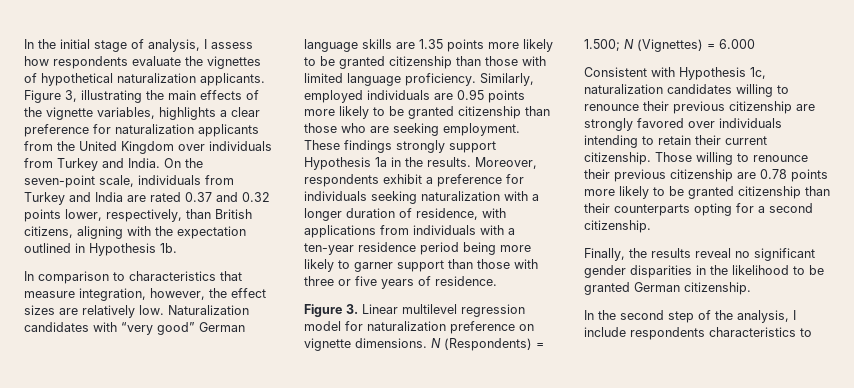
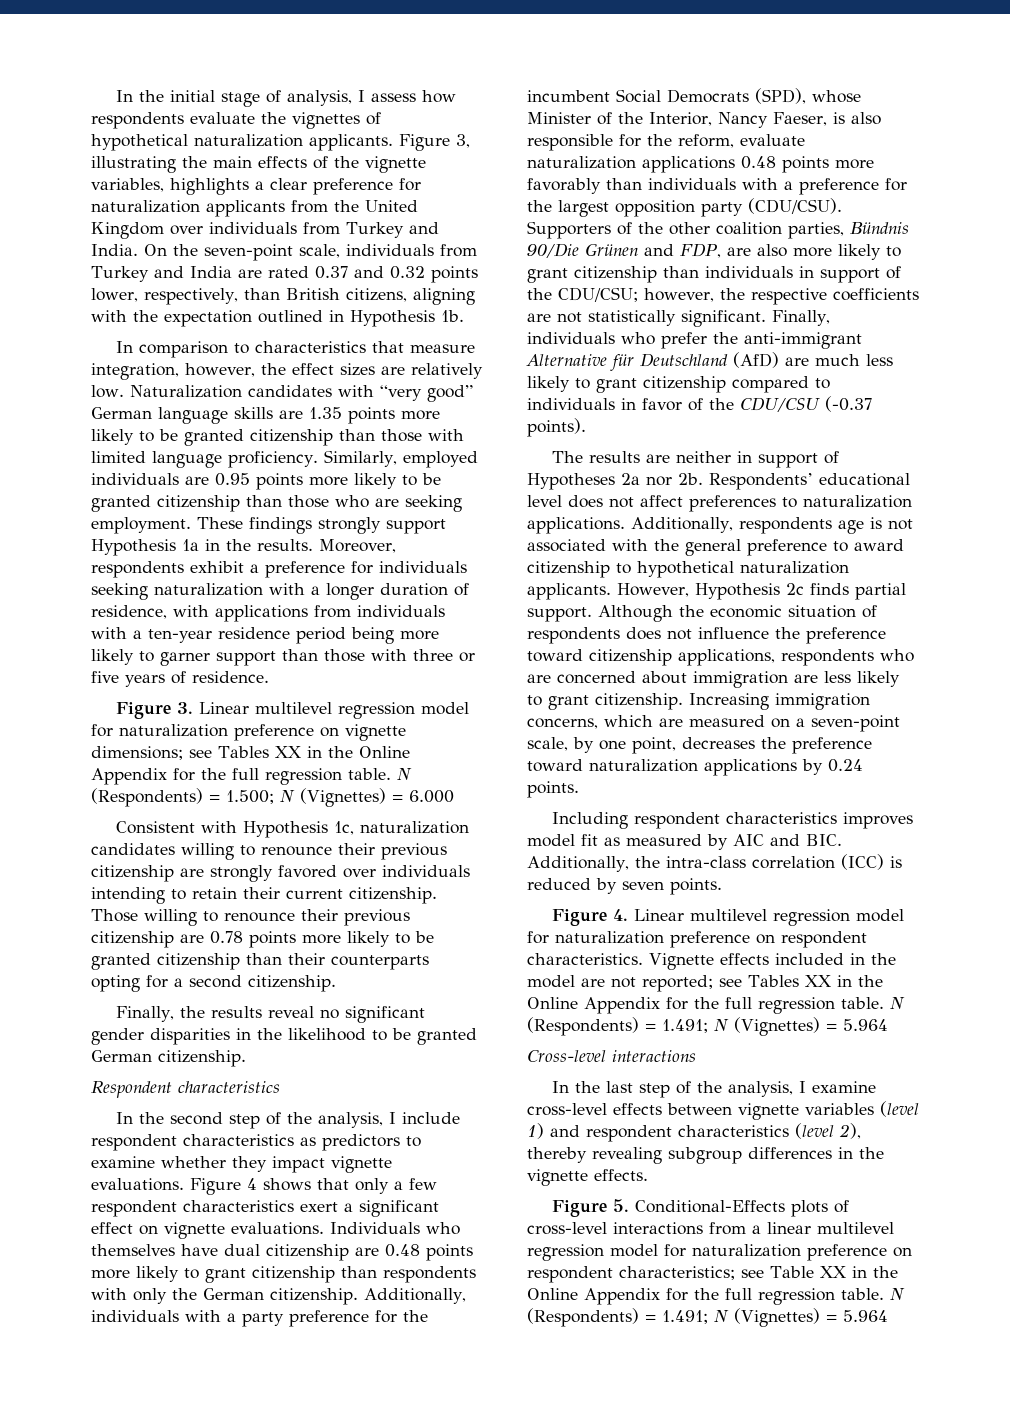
[355,338,427,348] dimensions. -> [91,746,410,760] [91,768,391,785] dimensions; see Tables XX in the Online Appendix for the full regression table.
(751, 288) none -> [91,1081,280,1098] // Respondent characteristics
[630,327,812,340] respondents characteristics to -> [91,1134,421,1151] [91,1156,392,1173] [91,1178,437,1195] [91,1200,439,1217] [91,1222,460,1239] [91,1244,473,1261] [91,1266,476,1283] [91,1288,466,1305] [91,1310,428,1327] [527,88,861,104] [527,112,881,128] [527,134,805,151] [527,156,874,173] [527,178,907,195] [527,198,842,217] [527,221,909,239] [527,243,901,260] [527,266,901,283] [527,287,919,305] [527,310,830,327] [527,332,862,349] [526,352,893,371] [527,376,830,393] [527,396,872,412] [527,418,586,437] [552,451,840,468] [527,473,910,490] [527,495,912,512] [527,517,913,534] [527,539,904,556] [527,561,849,578] [527,583,906,600] [527,605,877,622] [527,627,886,644] [527,649,914,666] [527,671,900,688] [527,693,870,710] [527,715,900,732] [527,737,872,754] [527,759,863,776] [527,781,579,798] [552,812,914,829] [527,834,842,850] [527,854,902,872] [527,878,722,895] [552,909,905,926] [527,931,867,948] [527,953,896,970] [527,975,883,992] [527,997,905,1014] [527,1017,888,1036] [527,1050,696,1062] [552,1081,877,1098] [527,1101,919,1120] [527,1123,861,1142] [527,1147,884,1164] [527,1169,648,1186] [552,1199,850,1217] [527,1222,894,1235] [527,1244,912,1261] [527,1266,898,1283] [527,1288,905,1305] [527,1308,888,1327] respondent characteristics as predictors to examine whether they impact vignette evaluations. Figure 4 shows that only a few respondent characteristics exert a significant effect on vignette evaluations. Individuals who themselves have dual citizenship are 0.48 points more likely to grant citizenship than respondents with only the German citizenship. Additionally, individuals with a party preference for the incumbent Social Democrats (SPD), whose Minister of the Interior, Nancy Faeser, is also responsible for the reform, evaluate naturalization applications 0.48 points more favorably than individuals with a preference for the largest opposition party (CDU/CSU). Supporters of the other coalition parties, Bündnis 90/Die Grünen and FDP, are also more likely to grant citizenship than individuals in support of the CDU/CSU; however, the respective coefficients are not statistically significant. Finally, individuals who prefer the anti-immigrant Alternative für Deutschland (AfD) are much less likely to grant citizenship compared to individuals in favor of the CDU/CSU (-0.37 points). // The results are neither in support of Hypotheses 2a nor 2b. Respondents’ educational level does not affect preferences to naturalization applications. Additionally, respondents age is not associated with the general preference to award citizenship to hypothetical naturalization applicants. However, Hypothesis 2c finds partial support. Although the economic situation of respondents does not influence the preference toward citizenship applications, respondents who are concerned about immigration are less likely to grant citizenship. Increasing immigration concerns, which are measured on a seven-point scale, by one point, decreases the preference toward naturalization applications by 0.24 points. // Including respondent characteristics improves model fit as measured by AIC and BIC. Additionally, the intra-class correlation (ICC) is reduced by seven points. // Figure 4. Linear multilevel regression model for naturalization preference on respondent characteristics. Vignette effects included in the model are not reported; see Tables XX in the Online Appendix for the full regression table. N (Respondents) = 1.491; N (Vignettes) = 5.964 // Cross-level interactions // In the last step of the analysis, I examine cross-level effects between vignette variables (level 1) and respondent characteristics (level 2), thereby revealing subgroup differences in the vignette effects. // Figure 5. Conditional-Effects plots of cross-level interactions from a linear multilevel regression model for naturalization preference on respondent characteristics; see Table XX in the Online Appendix for the full regression table. N (Respondents) = 1.491; N (Vignettes) = 5.964

